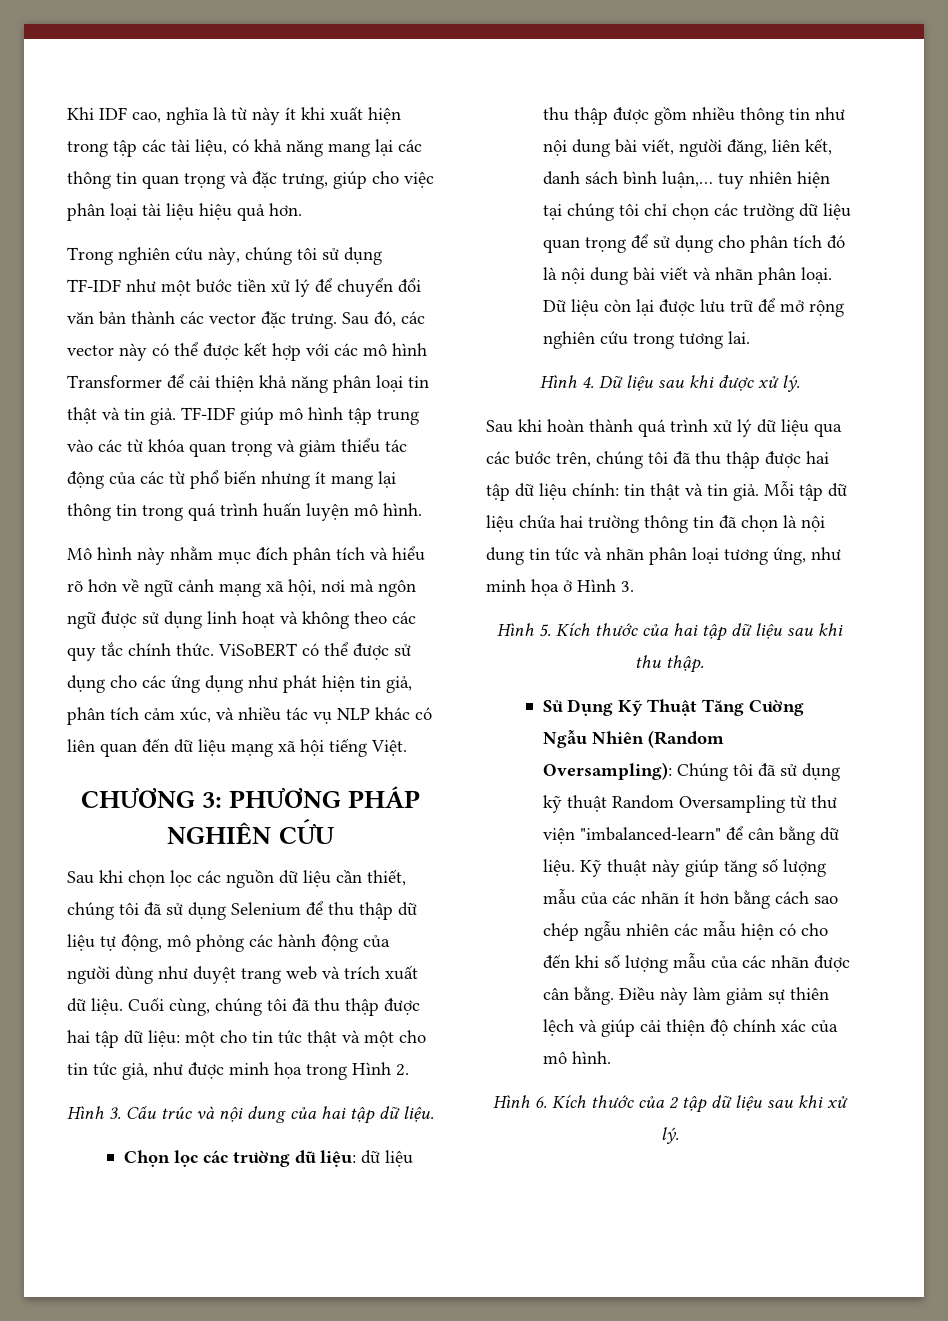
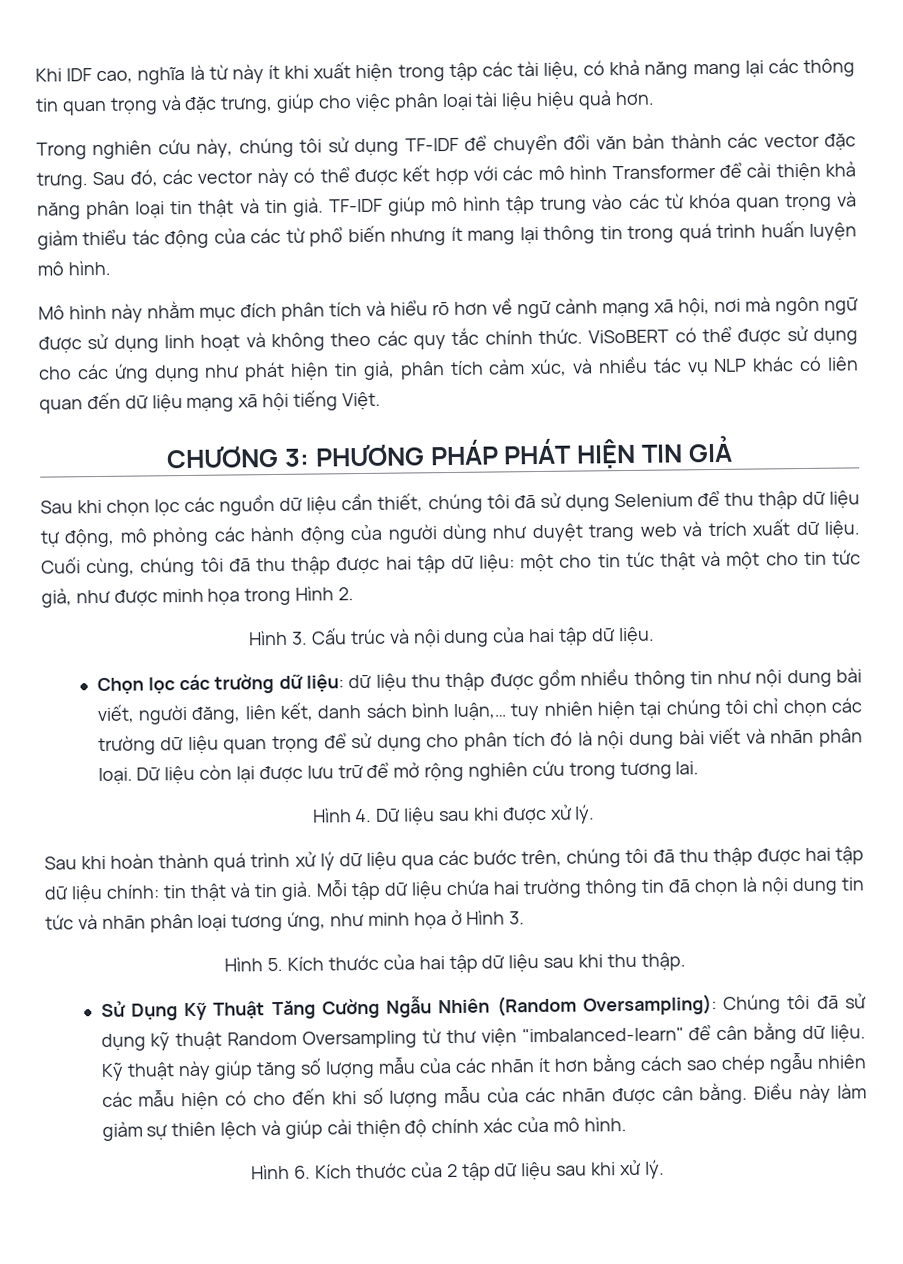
[126,278,310,297] như một bước tiền xử lý -> (459, 144) none
[167,818,334,845] NGHIÊN CỨU -> [503,435,734,469] PHÁT HIỆN TIN GIẢ

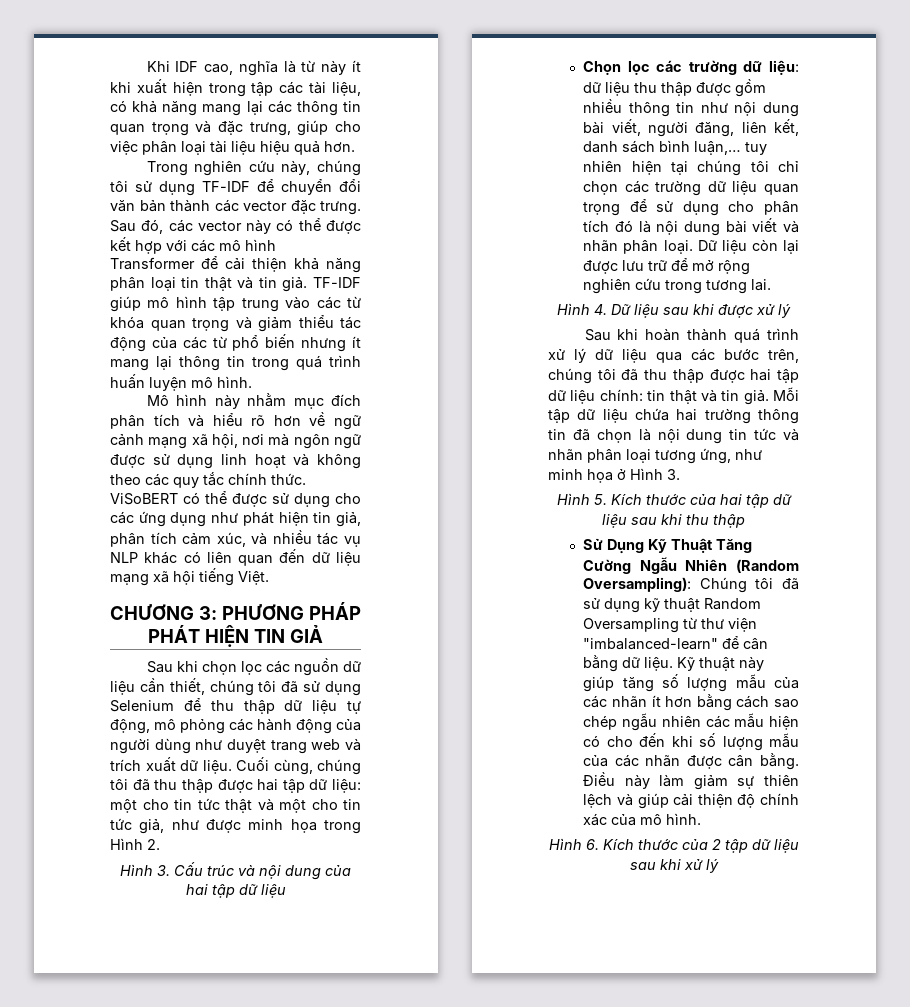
[617,626,655,646] liệu. -> [260,884,286,898] liệu
[574,804,596,824] lý. -> [778,304,791,318] lý
[640,952,686,971] thập. -> [713,514,745,528] thập
[644,1159,665,1179] lý. -> [705,859,719,873] lý

